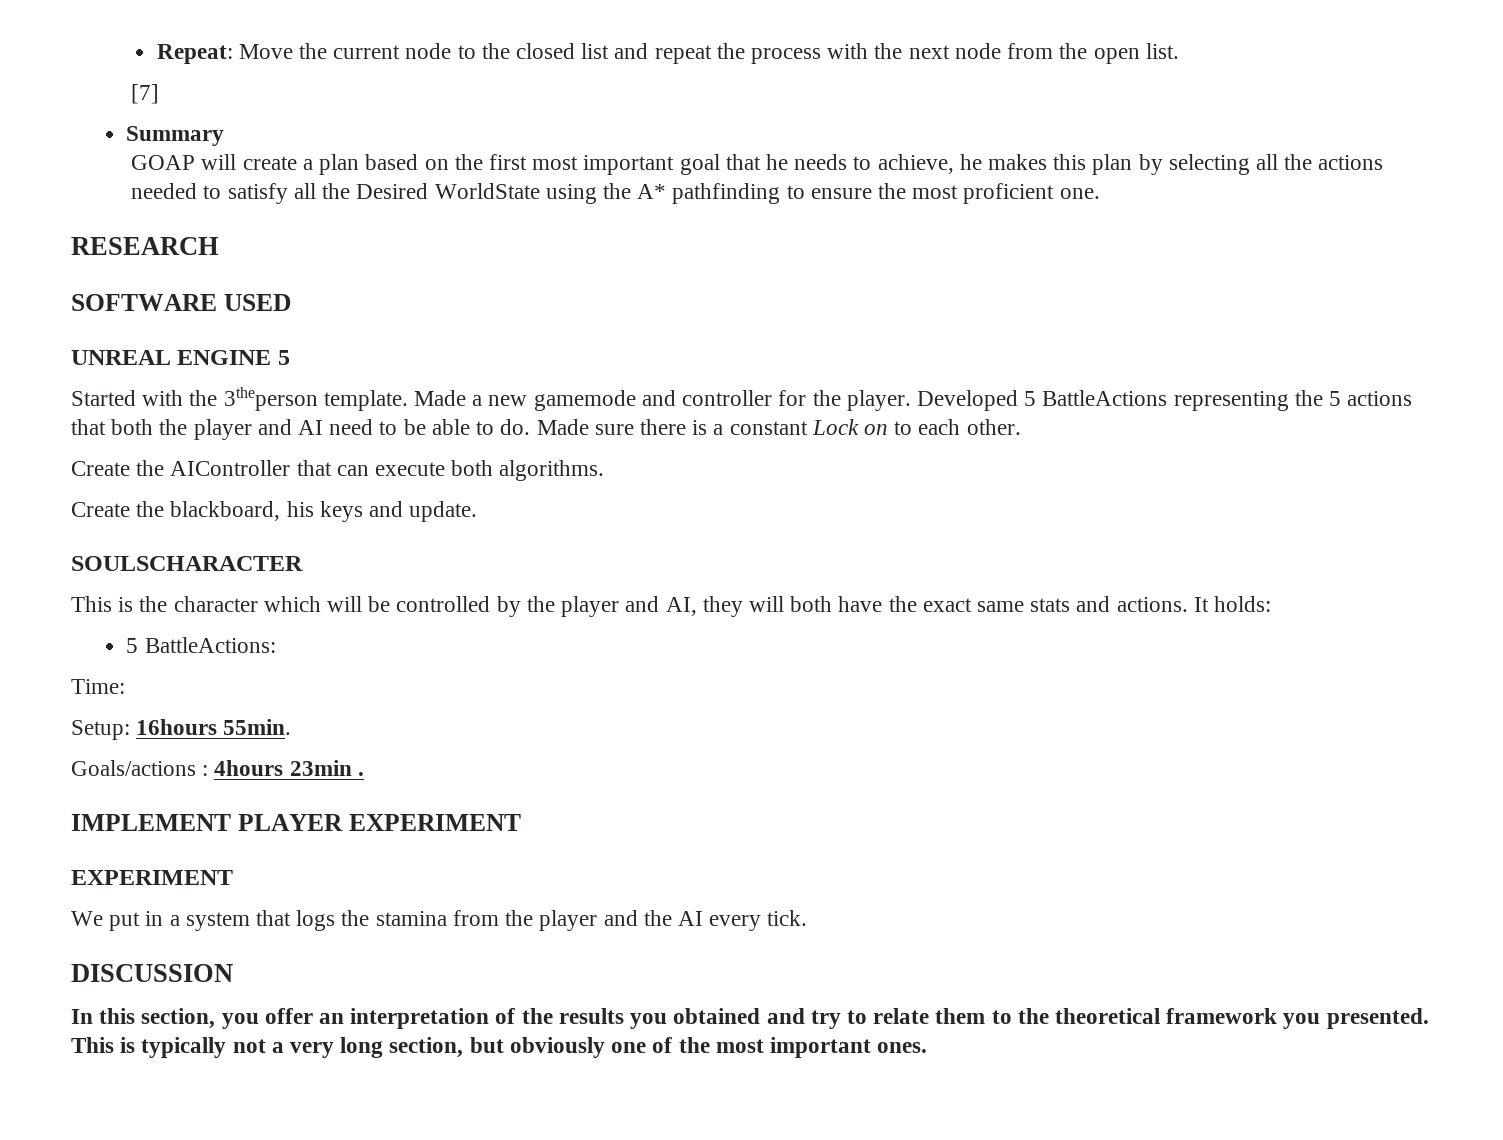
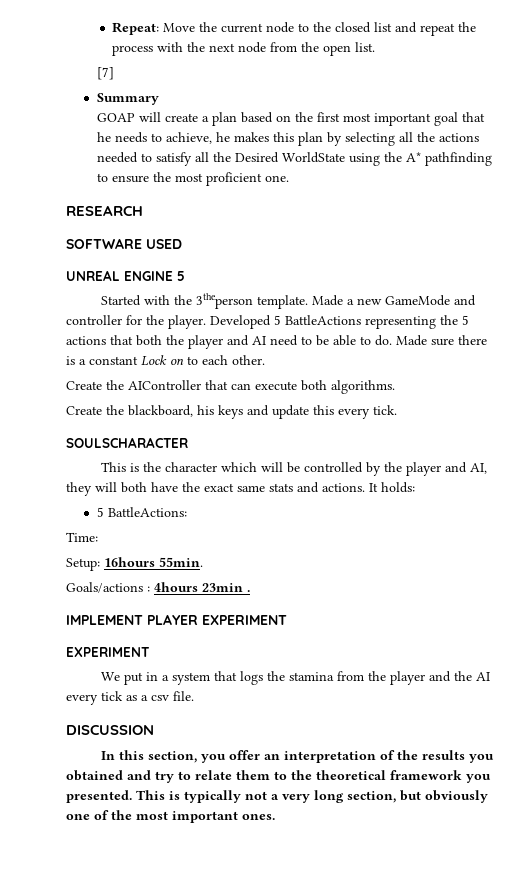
[533,390,636,411] gamemode -> [385,295,451,306] GameMode
[409,501,478,522] update. -> [272,405,397,419] update this every tick.
[767,910,808,926] tick. -> [101,691,194,701] tick as a csv file.

